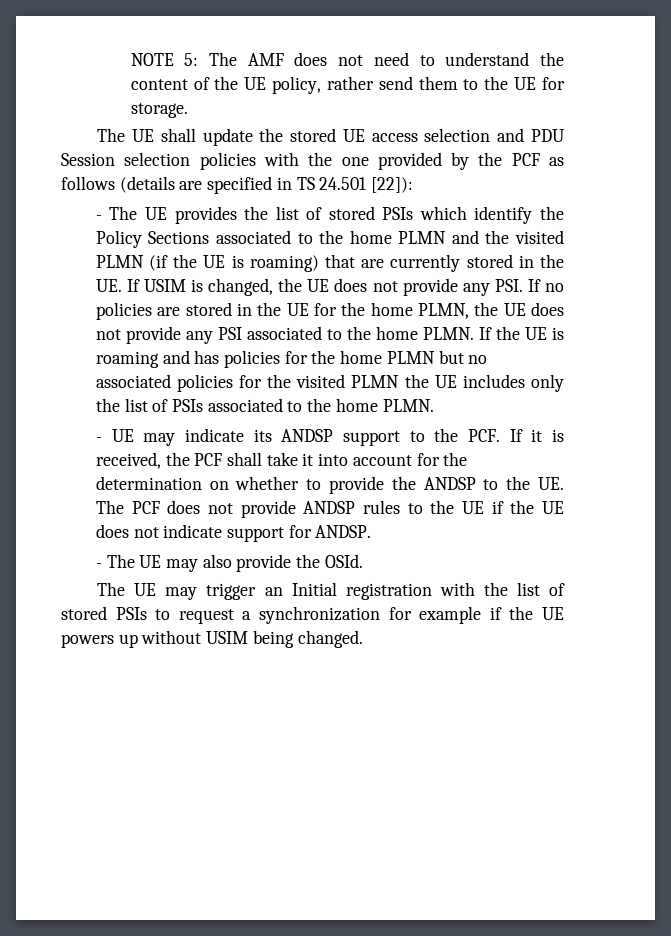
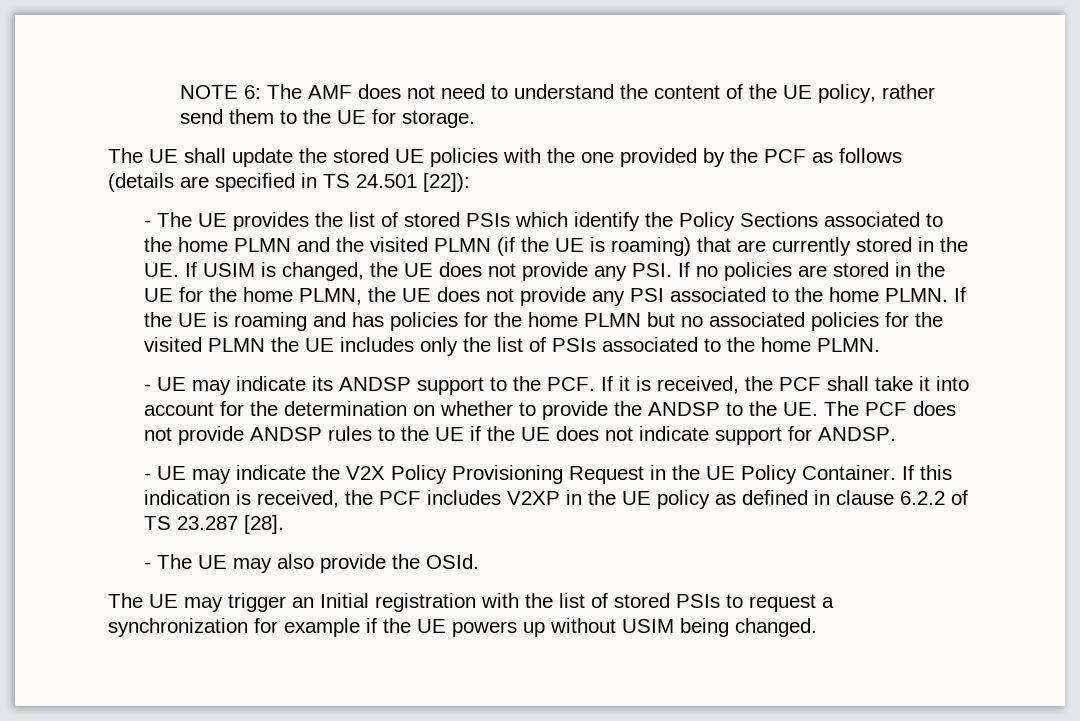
[184,53,199,66] 5: -> [243,85,261,99] 6:
[371,128,565,142] [61,152,191,166] access selection and PDU Session selection -> (424, 156) none
(372, 531) none -> [143,465,952,484] [143,490,968,509] [143,515,284,534] // - UE may indicate the V2X Policy Provisioning Request in the UE Policy Container. If this indication is received, the PCF includes V2XP in the UE policy as defined in clause 6.2.2 of TS 23.287 [28].

